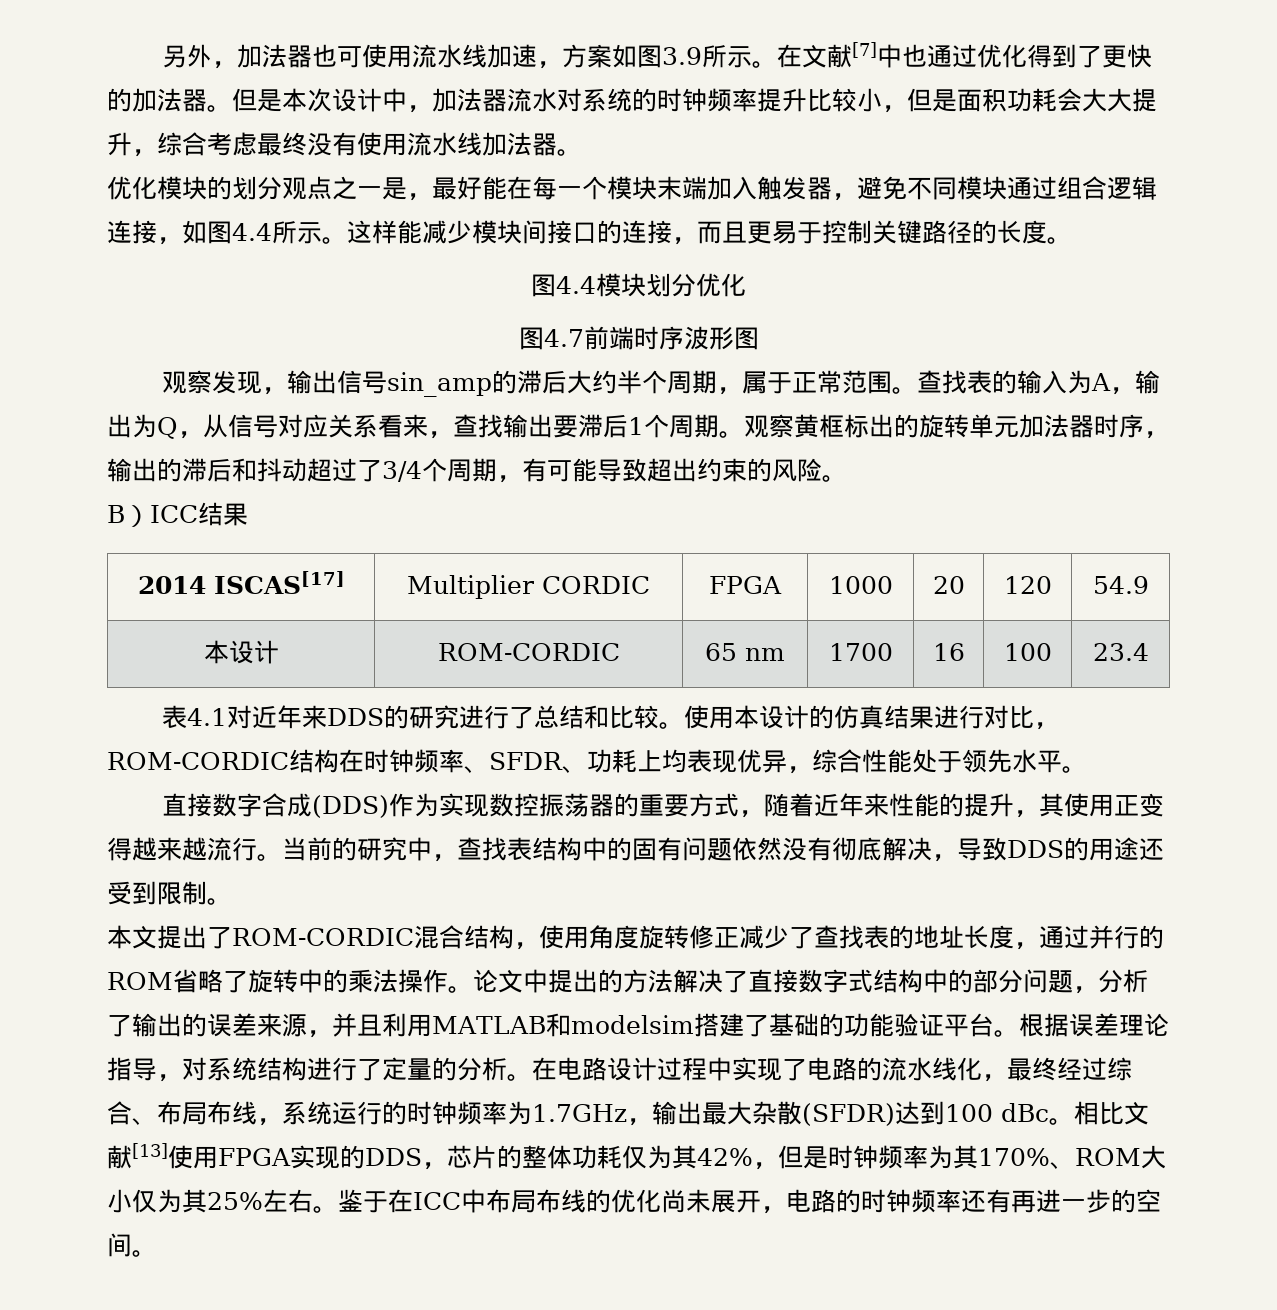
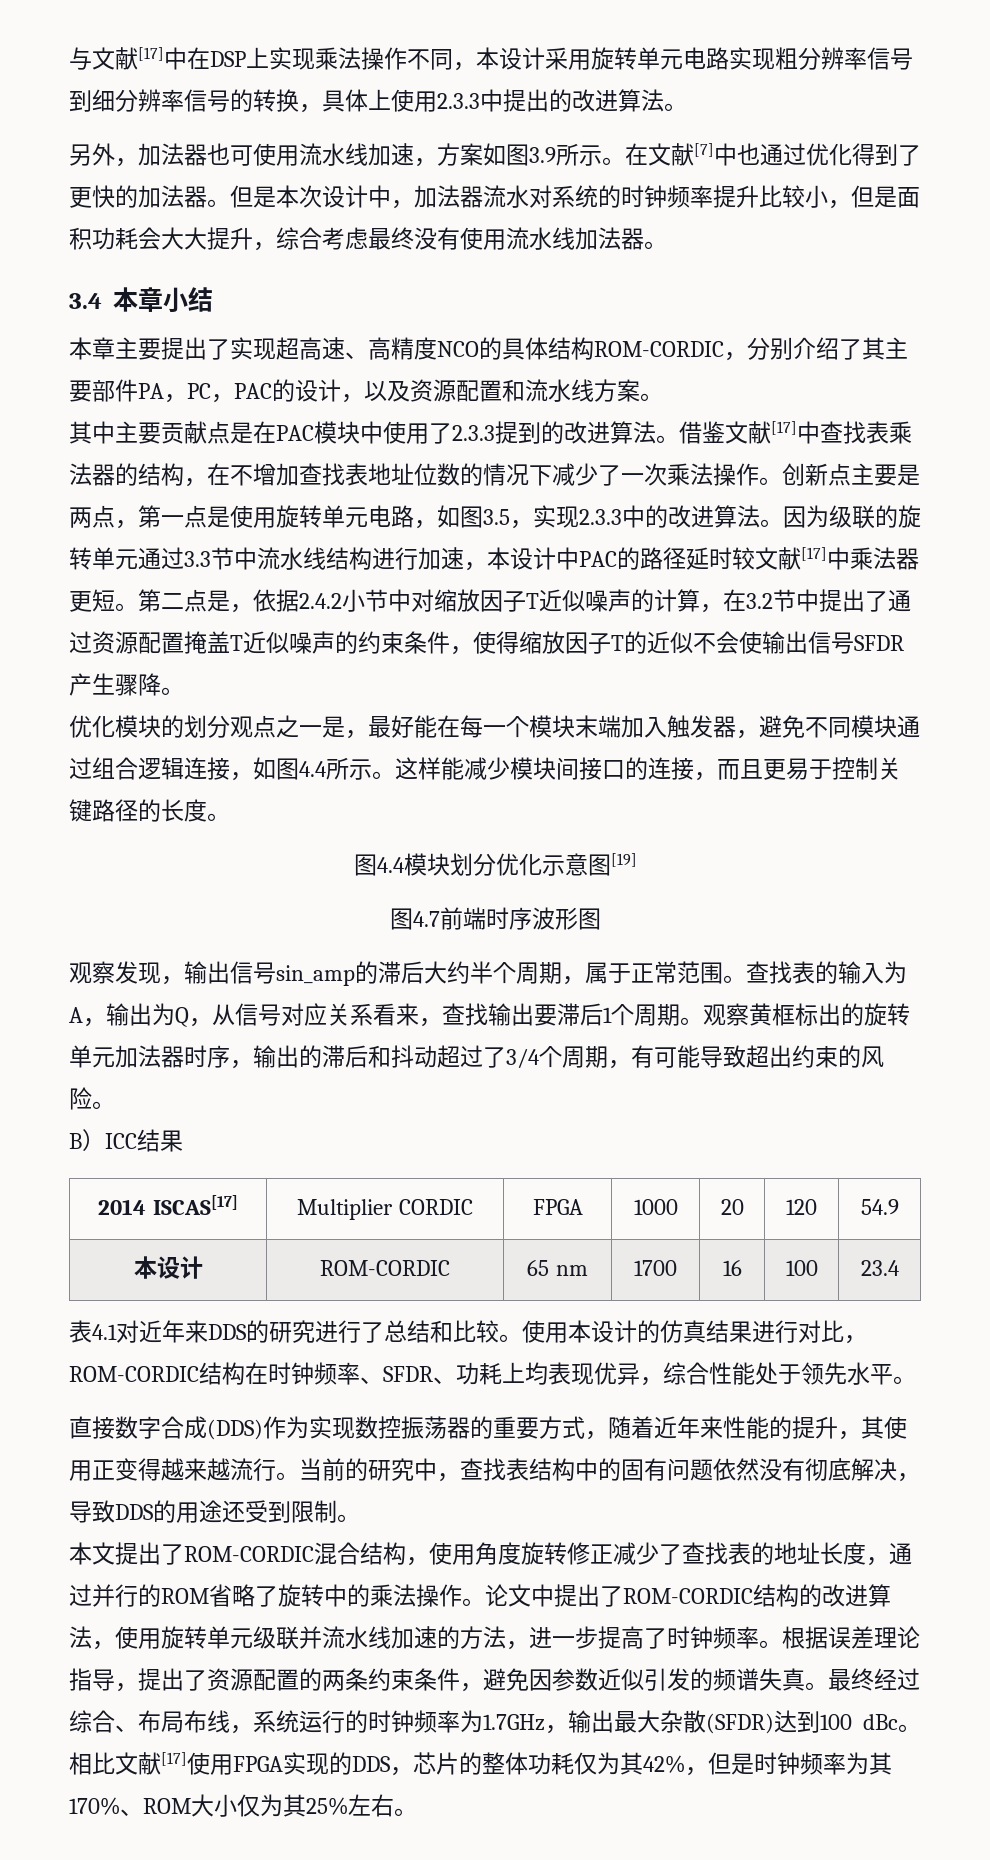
(161, 56) none -> [69,47,913,71] [69,89,687,113] 与文献[17]中在DSP上实现乘法操作不同，本设计采用旋转单元电路实现粗分辨率信号到细分辨率信号的转换，具体上使用2.3.3中提出的改进算法。 //
(582, 152) none -> [69,287,214,313] [69,337,908,361] [69,379,663,403] [69,421,912,444] [69,463,920,487] [69,505,921,529] [69,547,919,571] [69,589,911,613] [69,631,904,655] [69,673,184,696] // 3.4本章小结 // 本章主要提出了实现超高速、高精度NCO的具体结构ROM-CORDIC，分别介绍了其主要部件PA，PC，PAC的设计，以及资源配置和流水线方案。 // 其中主要贡献点是在PAC模块中使用了2.3.3提到的改进算法。借鉴文献[17]中查找表乘法器的结构，在不增加查找表地址位数的情况下减少了一次乘法操作。创新点主要是两点，第一点是使用旋转单元电路，如图3.5，实现2.3.3中的改进算法。因为级联的旋转单元通过3.3节中流水线结构进行加速，本设计中PAC的路径延时较文献[17]中乘法器更短。第二点是，依据2.4.2小节中对缩放因子T近似噪声的计算，在3.2节中提出了通过资源配置掩盖T近似噪声的约束条件，使得缩放因子T的近似不会使输出信号SFDR产生骤降。
(746, 285) none -> [541,853,637,876] 示意图[19]
[598,969,1148,994] [107,1013,994,1038] 的方法解决了直接数字式结构中的部分问题，分析了输出的误差来源，并且利用MATLAB和modelsim搭建了基础的功能验证平台 -> [600,1584,891,1607] [69,1626,759,1650] 了ROM-CORDIC结构的改进算法，使用旋转单元级联并流水线加速的方法，进一步提高了时钟频率
[182,1057,1007,1082] 对系统结构进行了定量的分析。在电路设计过程中实现了电路的流水线化， -> [138,1668,828,1692] 提出了资源配置的两条约束条件，避免因参数近似引发的频谱失真。
[132,1143,168,1159] [13] -> [161,1752,187,1766] [17]
[338,1189,1161,1214] [107,1233,157,1257] 鉴于在ICC中布局布线的优化尚未展开，电路的时钟频率还有再进一步的空间。 -> (417, 1812) none

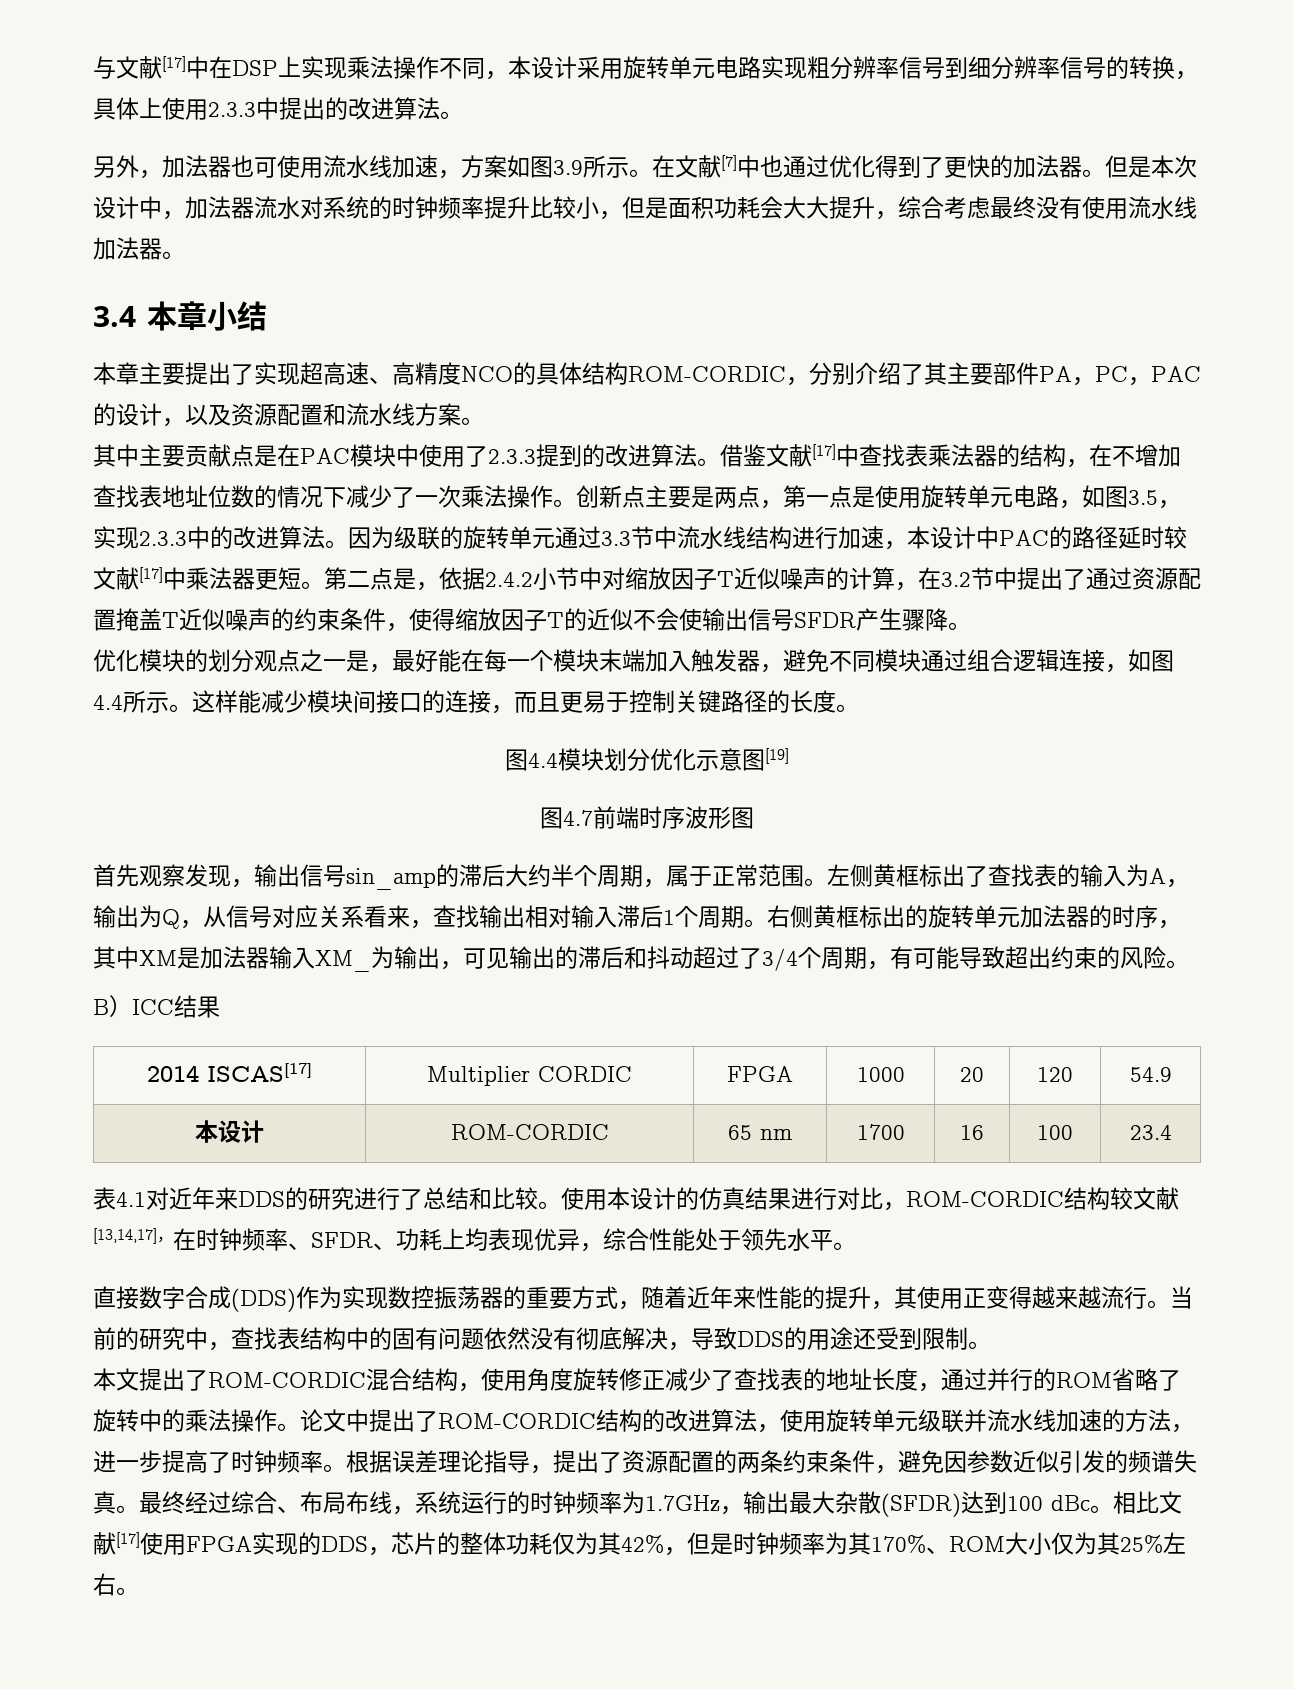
(601, 919) none -> [93,864,139,887] 首先
(746, 979) none -> [827,864,988,887] 左侧黄框标出了
[534,1004,557,1026] 要 -> [525,905,617,928] 相对输入
[703,1003,749,1026] 观察 -> [767,905,813,928] 右侧
[184,1045,253,1069] 时序， -> [1089,905,1181,929] [93,946,509,972] 的时序，其中XM是加法器输入XM_为输出，可见
(245, 1373) none -> [1110,1187,1179,1210] [93,1228,173,1244] 较文献[13,14,17]，

